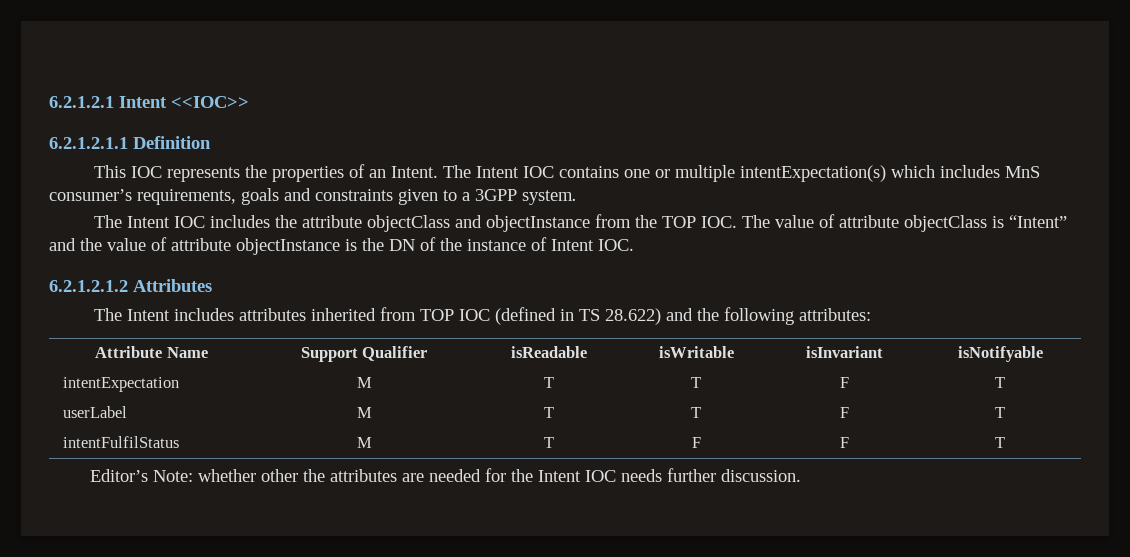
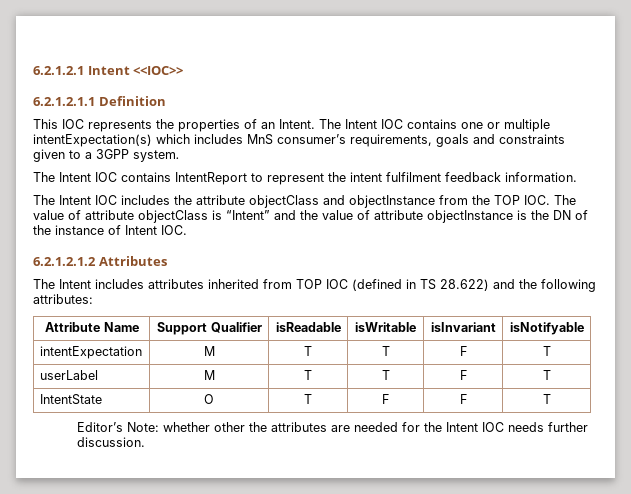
(577, 197) none -> [33,172,577,185] // The Intent IOC contains IntentReport to represent the intent fulfilment feedback information.
[63,436,180,448] [356,437,372,448] intentFulfilStatus | M -> [39,394,102,405] [203,394,214,404] IntentState | O

